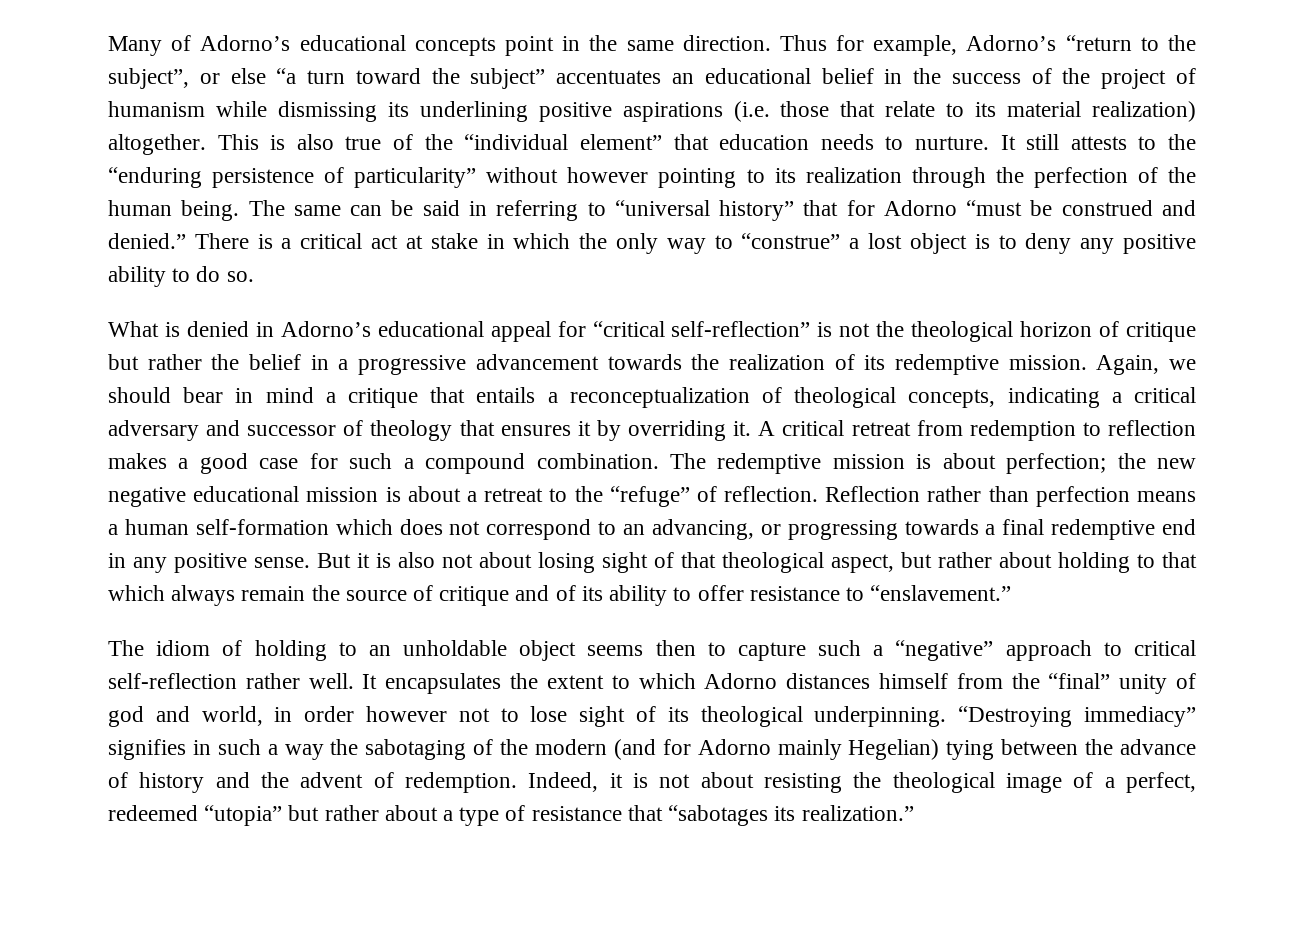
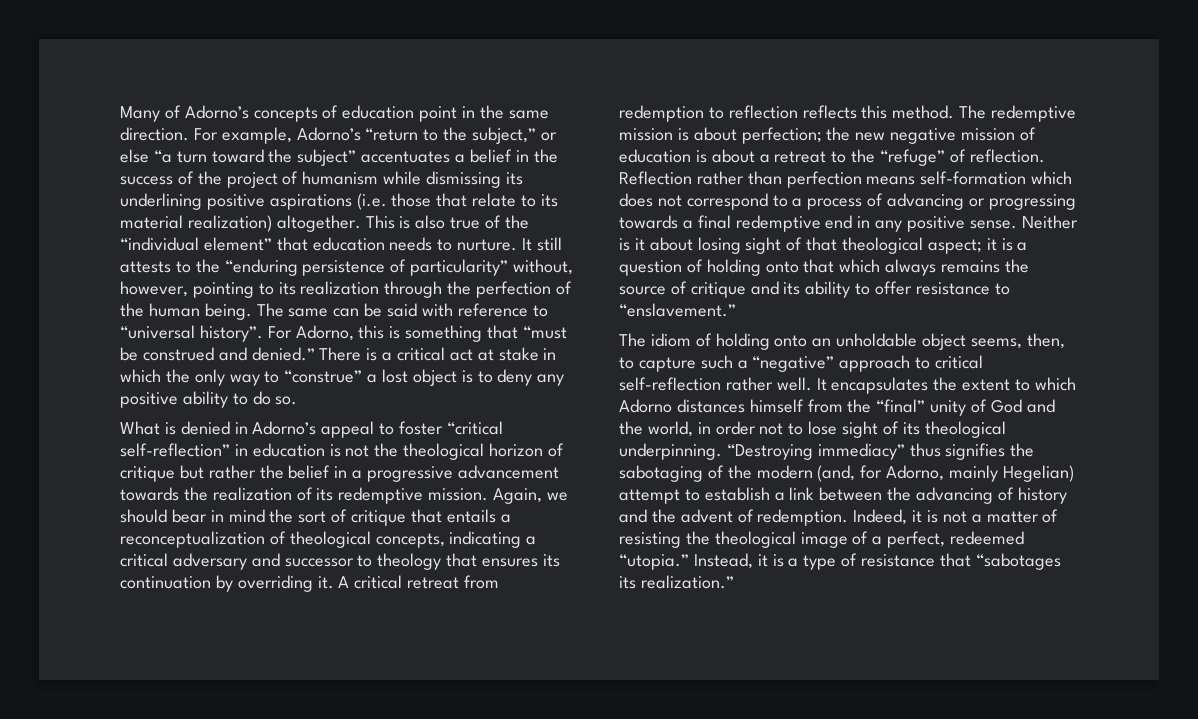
[299,35,496,56] educational concepts -> [253,105,415,122] concepts of education
[779,35,865,51] Thus for -> [193,128,218,141] For
[108,68,189,89] subject”, -> [472,127,537,144] subject,”
[672,68,811,84] an educational -> [455,154,466,163] a
[486,167,649,183] without however -> [513,259,574,275] [120,281,188,297] without, however,
[468,200,957,221] in referring to “universal history” that for Adorno -> [421,303,548,317] [120,325,519,342] with reference to “universal history”. For Adorno, this is something that
[377,321,811,342] educational appeal for “critical self-reflection” -> [321,421,503,438] [120,443,325,457] appeal to foster “critical self-reflection” in education
[325,392,336,403] a -> [269,509,348,523] the sort of
[343,420,364,436] of -> [357,555,373,567] to
[577,421,591,436] it -> [542,554,560,567] [120,576,211,589] its continuation
[108,453,659,474] makes a good case for such a compound combination. -> [802,105,955,119] reflects this method.
[193,486,379,502] educational mission -> [961,127,1036,141] [619,149,691,163] mission of education
[108,519,189,535] a human -> (916, 180) none
[623,519,754,540] an advancing, -> [792,193,965,210] a process of advancing
[317,552,473,568] But it is also not -> [1021,215,1078,229] [619,238,645,251] Neither is it
[831,552,1155,573] aspect, but rather about holding to -> [927,238,1028,254] [619,259,799,276] aspect; it is a question of holding onto
[241,586,306,601] remain -> [941,260,1001,273] remains
[555,585,576,601] of -> (779, 288) none
[338,642,357,656] to -> [774,335,808,347] onto
[587,640,696,656] seems then -> [970,333,1065,349] seems, then,
[108,706,190,727] god and -> [990,399,1055,413] [619,421,643,435] God and the
[365,706,447,722] however -> (756, 428) none
[108,739,324,760] signifies in such a way -> [909,443,1006,460] thus signifies
[613,739,995,760] (and for Adorno mainly Hegelian) tying -> [817,465,1074,482] [619,487,815,504] (and, for Adorno, mainly Hegelian) attempt to establish a link
[1120,739,1197,755] advance -> [916,487,994,504] advancing
[700,772,754,788] about -> [971,509,1059,523] a matter of
[204,805,438,826] “utopia” but rather about -> [619,553,784,570] “utopia.” Instead, it is

